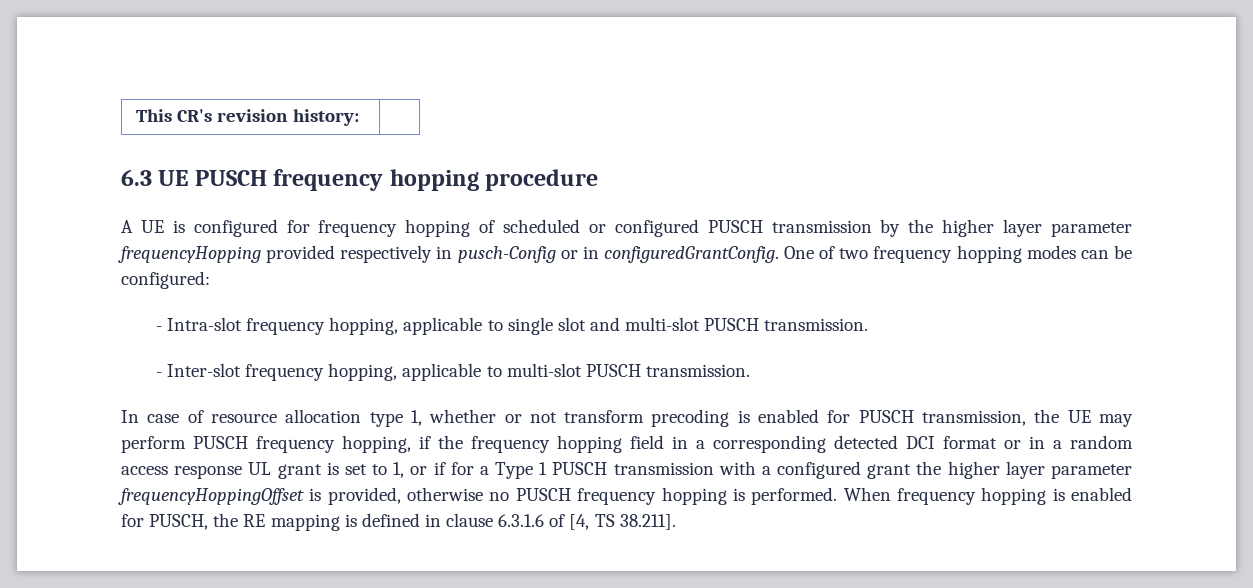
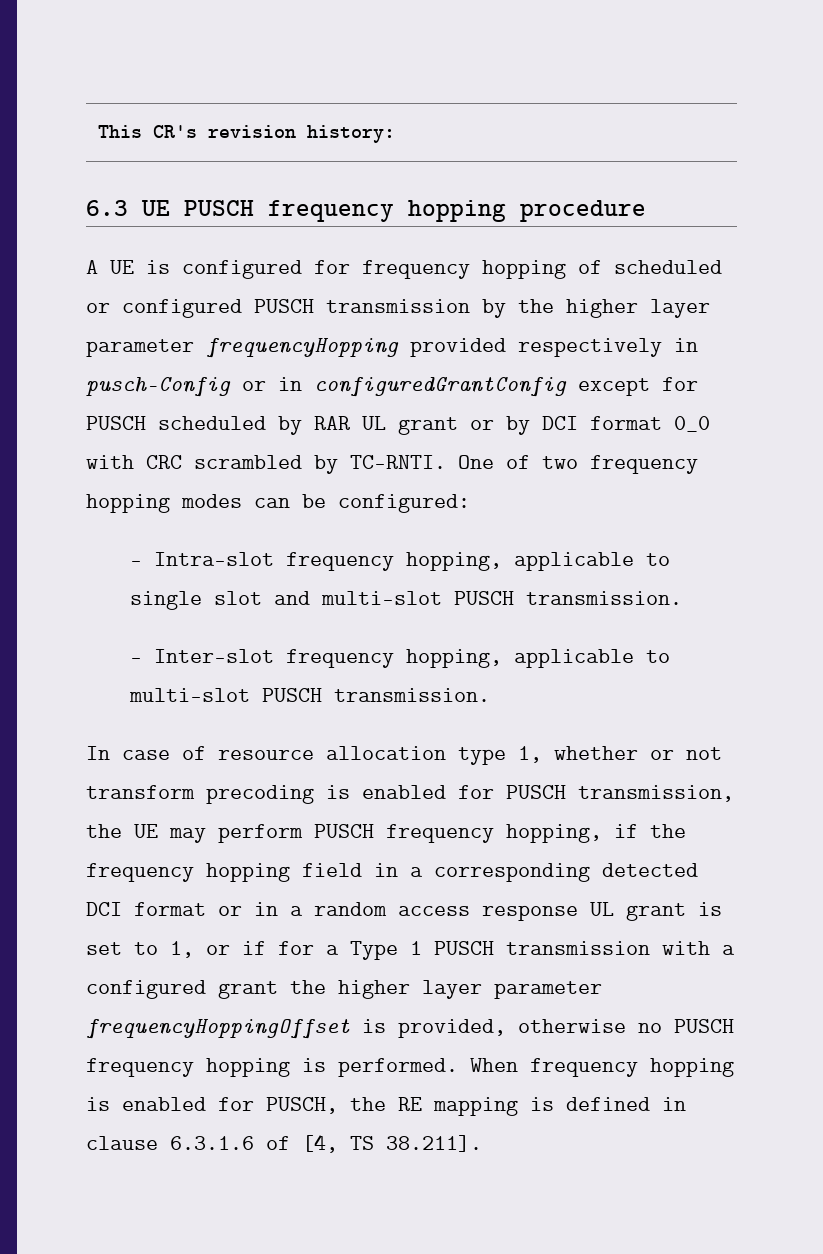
[603,246,779,263] configuredGrantConfig. -> [314,377,698,397] [86,416,710,435] [86,455,446,474] configuredGrantConfig except for PUSCH scheduled by RAR UL grant or by DCI format 0_0 with CRC scrambled by TC-RNTI.

